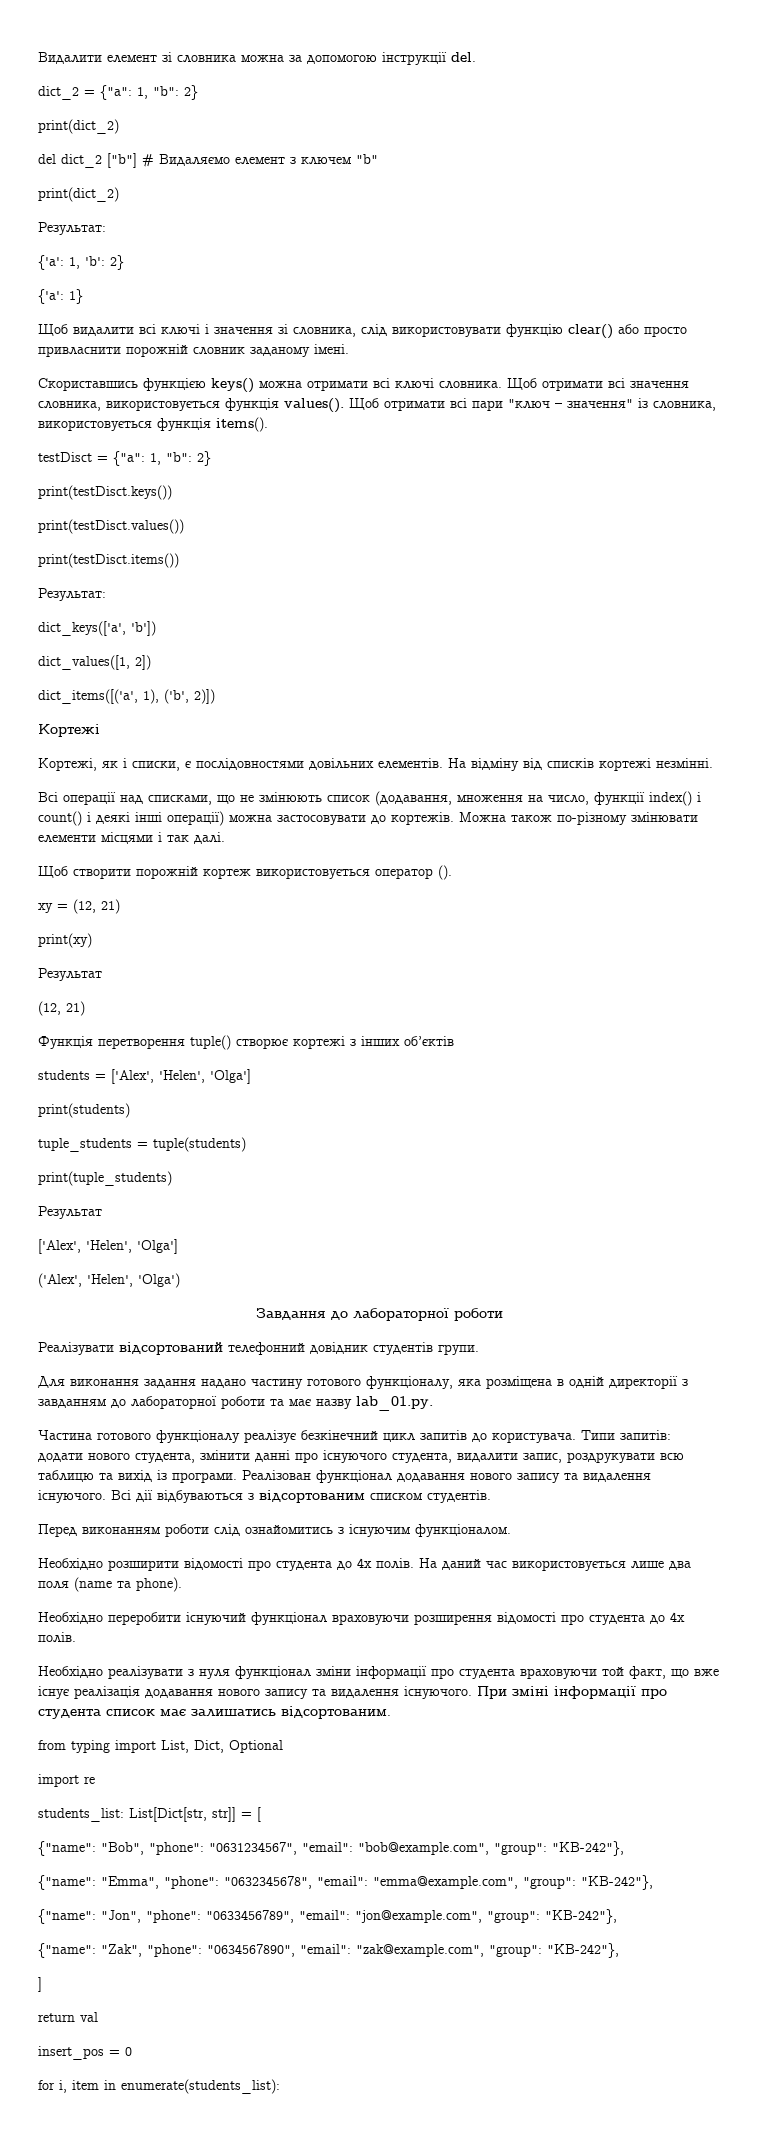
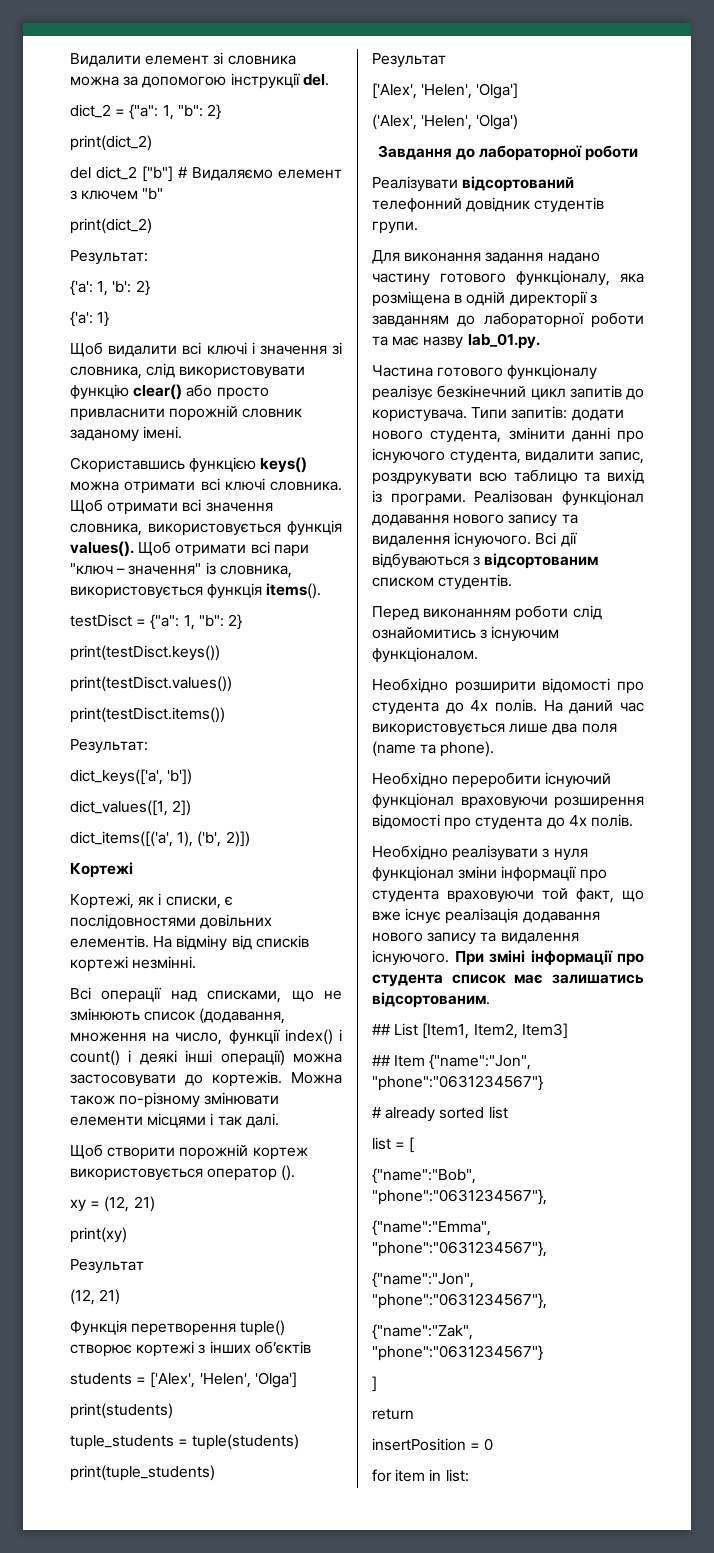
[38,1740,283,1753] [38,1774,95,1787] [38,1807,261,1822] [38,1841,624,1856] [38,1875,653,1890] [38,1909,617,1924] [38,1943,619,1958] from typing import List, Dict, Optional // import re // students_list: List[Dict[str, str]] = [ // {"name": "Bob", "phone": "0631234567", "email": "bob@example.com", "group": "KB-242"}, // {"name": "Emma", "phone": "0632345678", "email": "emma@example.com", "group": "KB-242"}, // {"name": "Jon", "phone": "0633456789", "email": "jon@example.com", "group": "KB-242"}, // {"name": "Zak", "phone": "0634567890", "email": "zak@example.com", "group": "KB-242"}, -> [372,1023,568,1039] [372,1054,532,1070] [372,1075,543,1091] [372,1106,508,1122] [372,1137,415,1153] [372,1168,476,1184] [372,1189,547,1205] [372,1220,491,1236] [372,1241,547,1257] [372,1272,474,1288] [372,1293,547,1309] [372,1324,473,1340] [372,1345,543,1361] ## List [Item1, Item2, Item3] // ## Item {"name":"Jon", "phone":"0631234567"} // # already sorted list // list = [ // {"name":"Bob", "phone":"0631234567"}, // {"name":"Emma", "phone":"0631234567"}, // {"name":"Jon", "phone":"0631234567"}, // {"name":"Zak", "phone":"0631234567"}
[80,2012,98,2022] [38,2046,104,2060] val // insert_pos -> [372,1438,466,1451] // insertPosition
[59,2080,67,2093] i, -> (392, 1475) none
[121,2079,280,2094] enumerate(students_list): -> [445,1469,469,1482] list:

